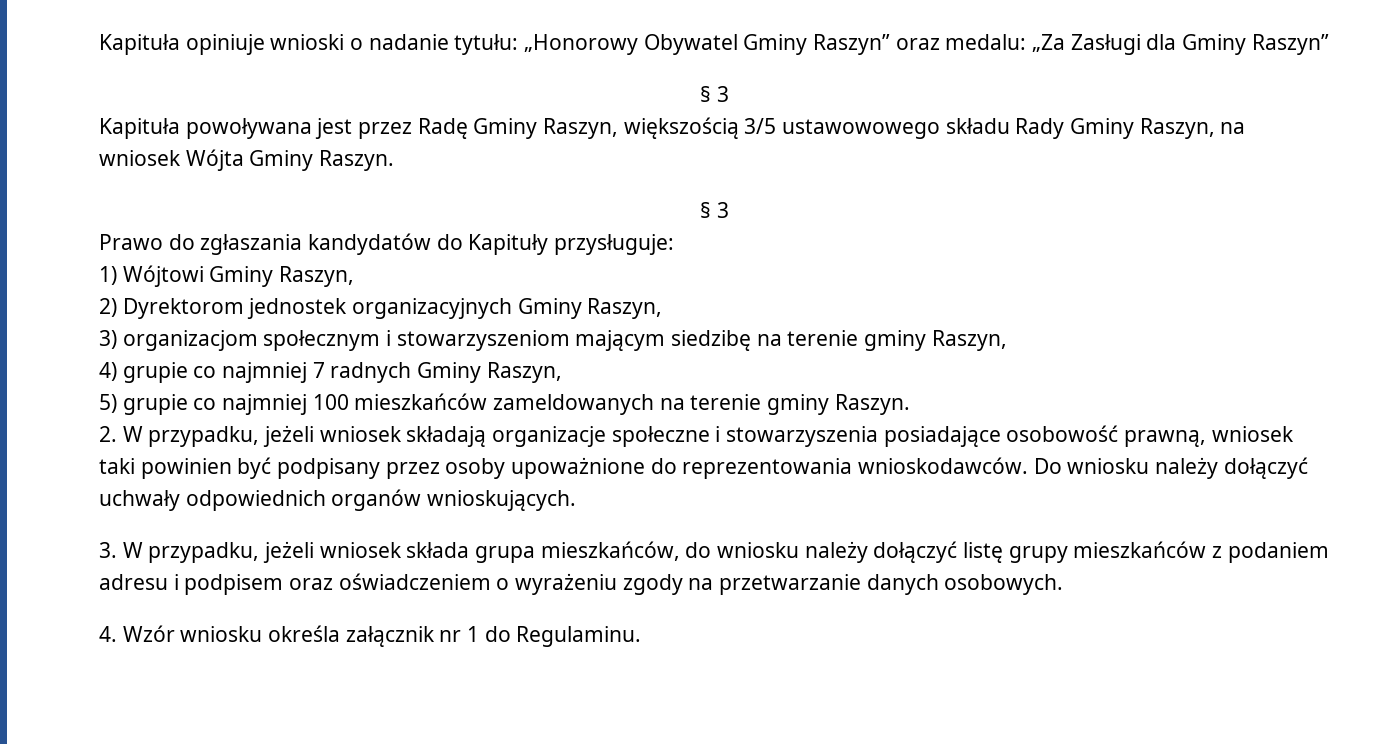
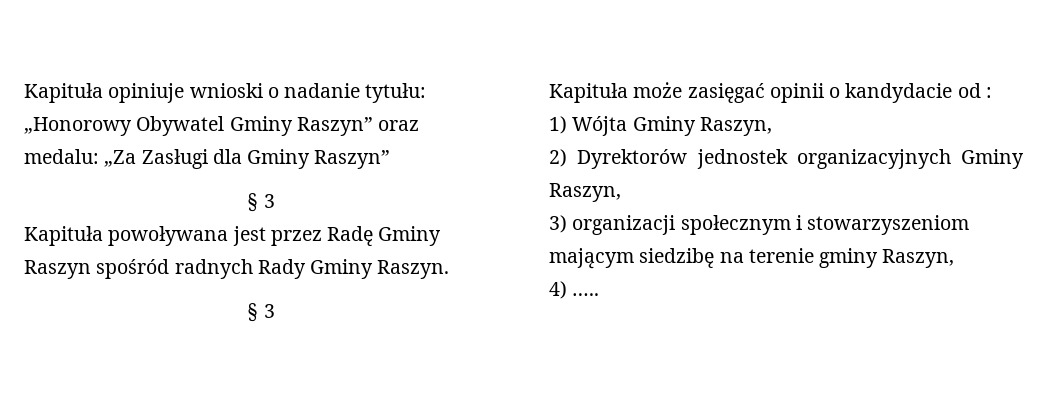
[543,117,1246,139] [99,149,395,171] [700,202,729,218] [99,233,675,255] Raszyn, większością 3/5 ustawowowego składu Rady Gminy Raszyn, na wniosek Wójta Gminy Raszyn. // § 3 // Prawo do zgłaszania kandydatów do Kapituły przysługuje: -> [24,259,450,279] [247,303,275,322] [549,82,992,103] Raszyn spośród radnych Rady Gminy Raszyn. // § 3 // Kapituła może zasięgać opinii o kandydacie od :
[122,265,204,287] Wójtowi -> [572,116,628,136] Wójta
[122,298,244,319] Dyrektorom -> [577,149,688,169] Dyrektorów
[122,330,258,351] organizacjom -> [572,215,676,235] organizacji
[122,362,562,383] [99,393,910,415] [99,425,1294,447] [99,457,1308,479] [99,489,577,511] [99,541,1329,563] [99,573,1064,595] [99,625,642,647] grupie co najmniej 7 radnych Gminy Raszyn, // 5) grupie co najmniej 100 mieszkańców zameldowanych na terenie gminy Raszyn. // 2. W przypadku, jeżeli wniosek składają organizacje społeczne i stowarzyszenia posiadające osobowość prawną, wniosek taki powinien być podpisany przez osoby upoważnione do reprezentowania wnioskodawców. Do wniosku należy dołączyć uchwały odpowiednich organów wnioskujących. // 3. W przypadku, jeżeli wniosek składa grupa mieszkańców, do wniosku należy dołączyć listę grupy mieszkańców z podaniem adresu i podpisem oraz oświadczeniem o wyrażeniu zgody na przetwarzanie danych osobowych. // 4. Wzór wniosku określa załącznik nr 1 do Regulaminu. -> [572,293,600,296] …..

